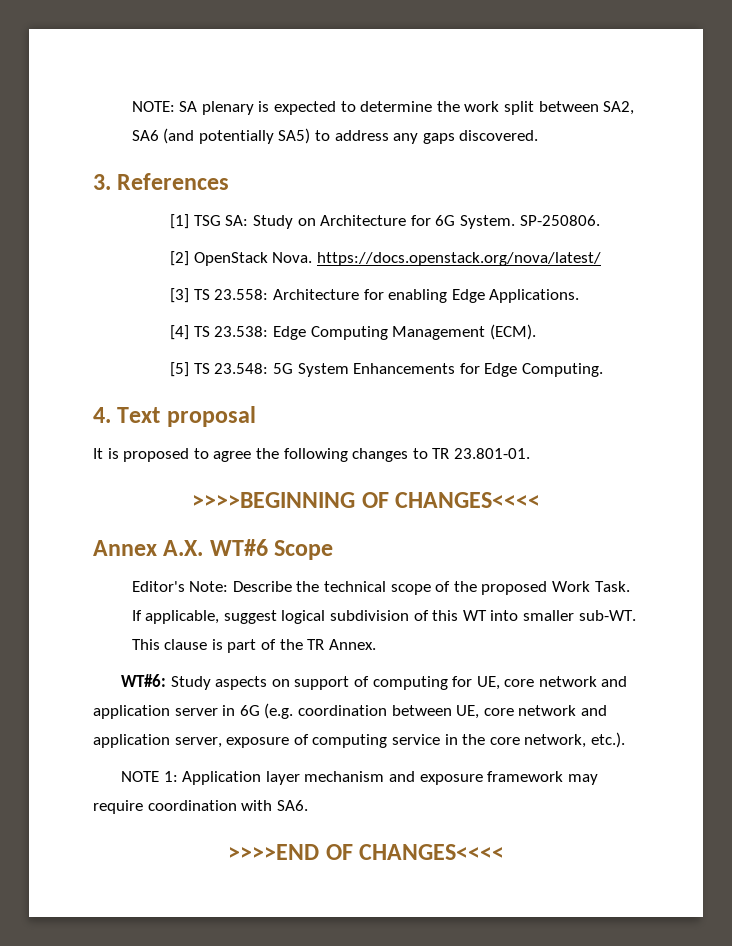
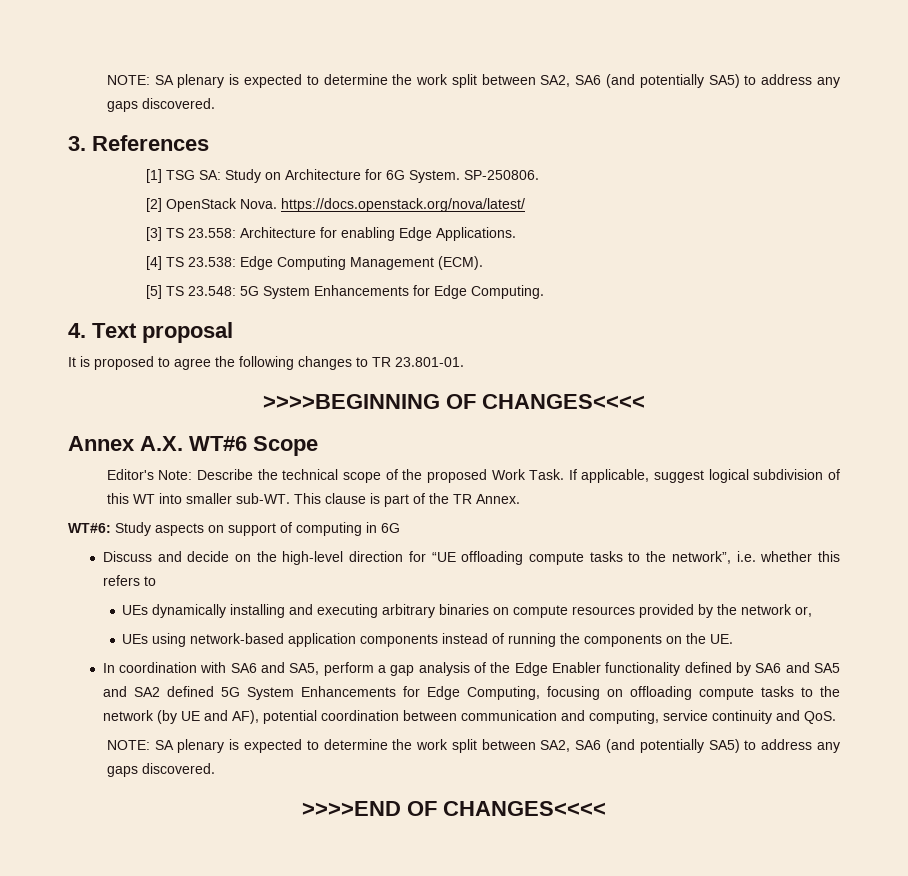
[452,676,628,690] [93,703,607,719] [93,732,625,748] [120,771,598,785] [93,800,308,814] for UE, core network and application server in 6G (e.g. coordination between UE, core network and application server, exposure of computing service in the core network, etc.). // NOTE 1: Application layer mechanism and exposure framework may require coordination with SA6. -> [366,522,400,533] [102,551,840,565] [102,575,156,586] [122,604,813,618] [122,633,734,647] [102,662,840,676] [102,686,841,700] [102,710,836,724] [106,739,840,753] [106,763,215,777] in 6G // Discuss and decide on the high-level direction for “UE offloading compute tasks to the network”, i.e. whether this refers to // UEs dynamically installing and executing arbitrary binaries on compute resources provided by the network or, // UEs using network-based application components instead of running the components on the UE. // In coordination with SA6 and SA5, perform a gap analysis of the Edge Enabler functionality defined by SA6 and SA5 and SA2 defined 5G System Enhancements for Edge Computing, focusing on offloading compute tasks to the network (by UE and AF), potential coordination between communication and computing, service continuity and QoS. // NOTE: SA plenary is expected to determine the work split between SA2, SA6 (and potentially SA5) to address any gaps discovered.

